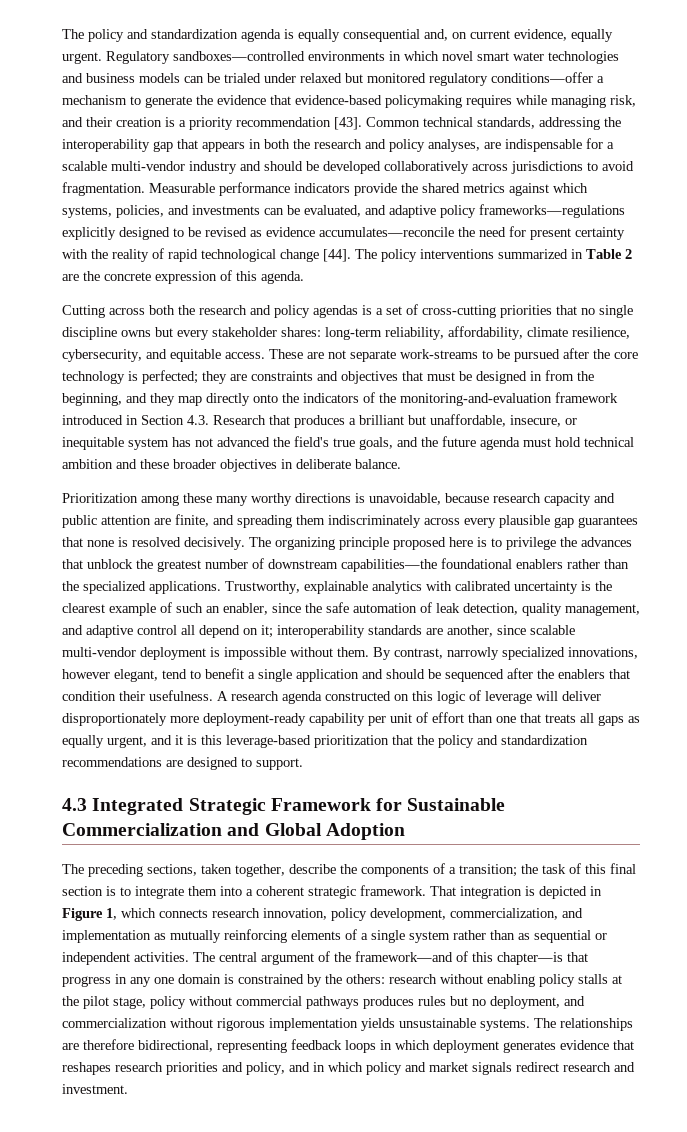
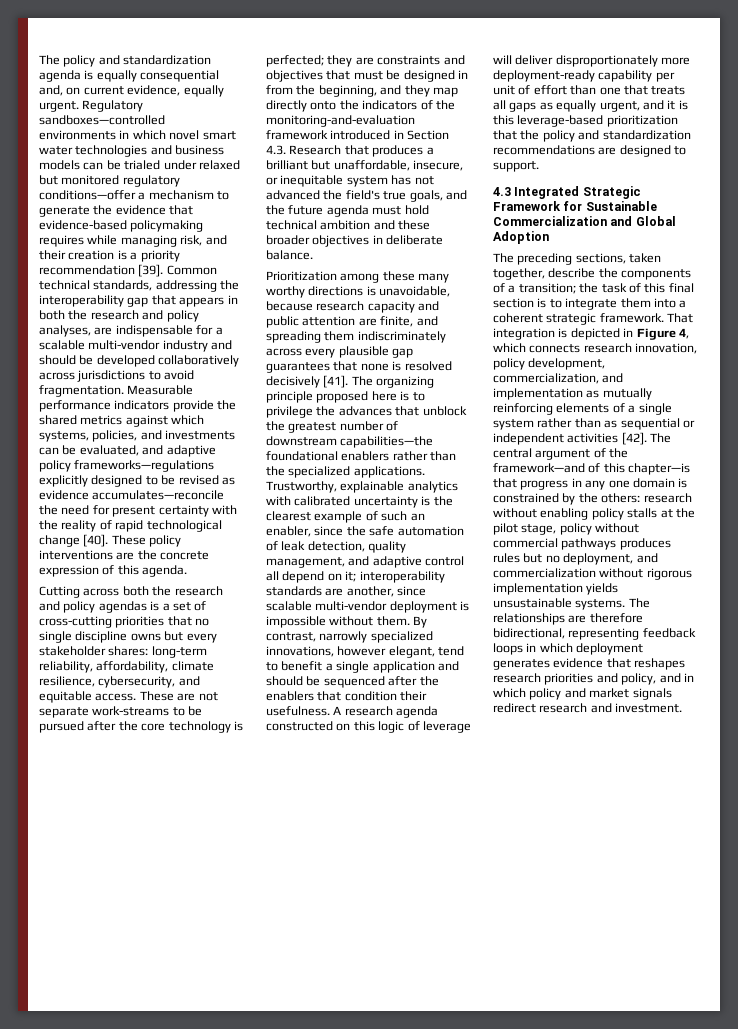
[334,117,362,130] [43]. -> [138,264,164,277] [39].
[323,249,632,262] [44]. The policy interventions summarized in Table 2 -> [83,534,182,547] [39,550,113,560] [40]. These policy interventions
[184,537,245,550] decisively. -> [266,375,349,388] decisively [41].
[106,908,117,920] 1, -> [678,328,689,339] 4,
[134,952,189,962] activities. -> [567,432,647,445] activities [42].

